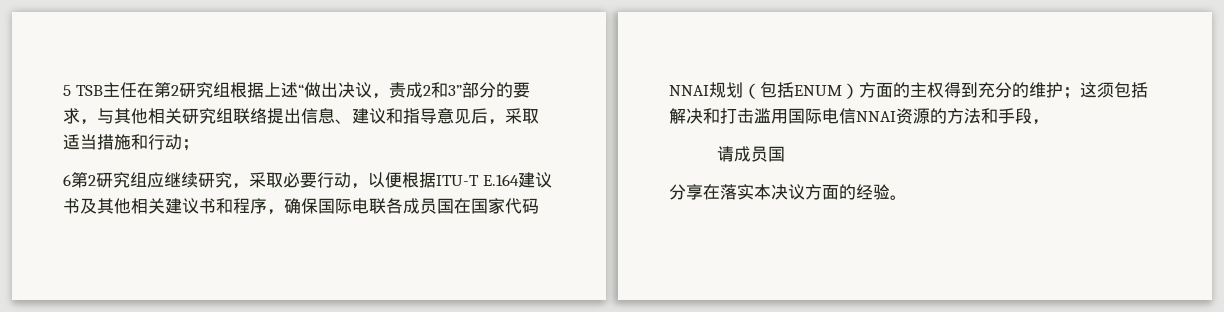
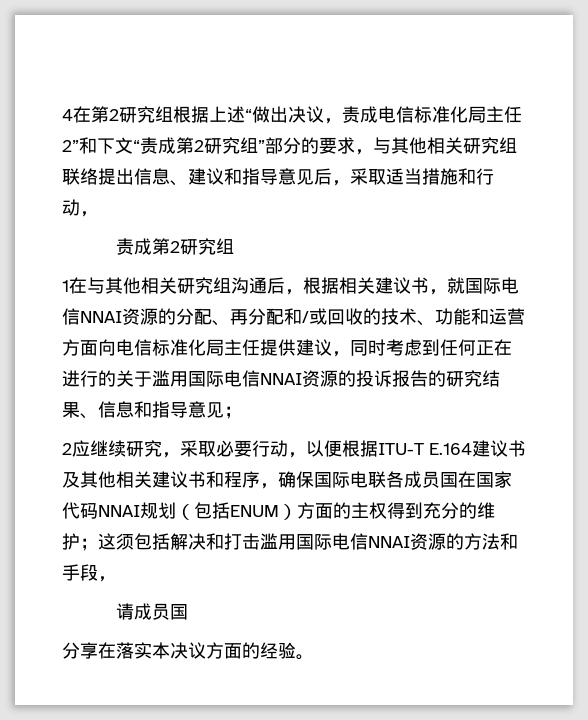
[63,82,137,98] 5 TSB主任 -> [62,109,73,121] 4
[422,82,462,98] 2和3” -> [378,106,522,123] [62,137,265,154] 电信标准化局主任2”和下文“责成第2研究组”
[182,139,199,151] [63,172,147,188] ； // 6第2研究组 -> [80,211,98,217] [115,238,234,255] [62,277,519,295] [62,308,525,326] [62,339,512,357] [62,370,500,387] [62,401,242,419] [62,443,72,455] ， // 责成第2研究组 // 1在与其他相关研究组沟通后，根据相关建议书，就国际电信NNAI资源的分配、再分配和/或回收的技术、功能和运营方面向电信标准化局主任提供建议，同时考虑到任何正在进行的关于滥用国际电信NNAI资源的投诉报告的研究结果、信息和指导意见； // 2

